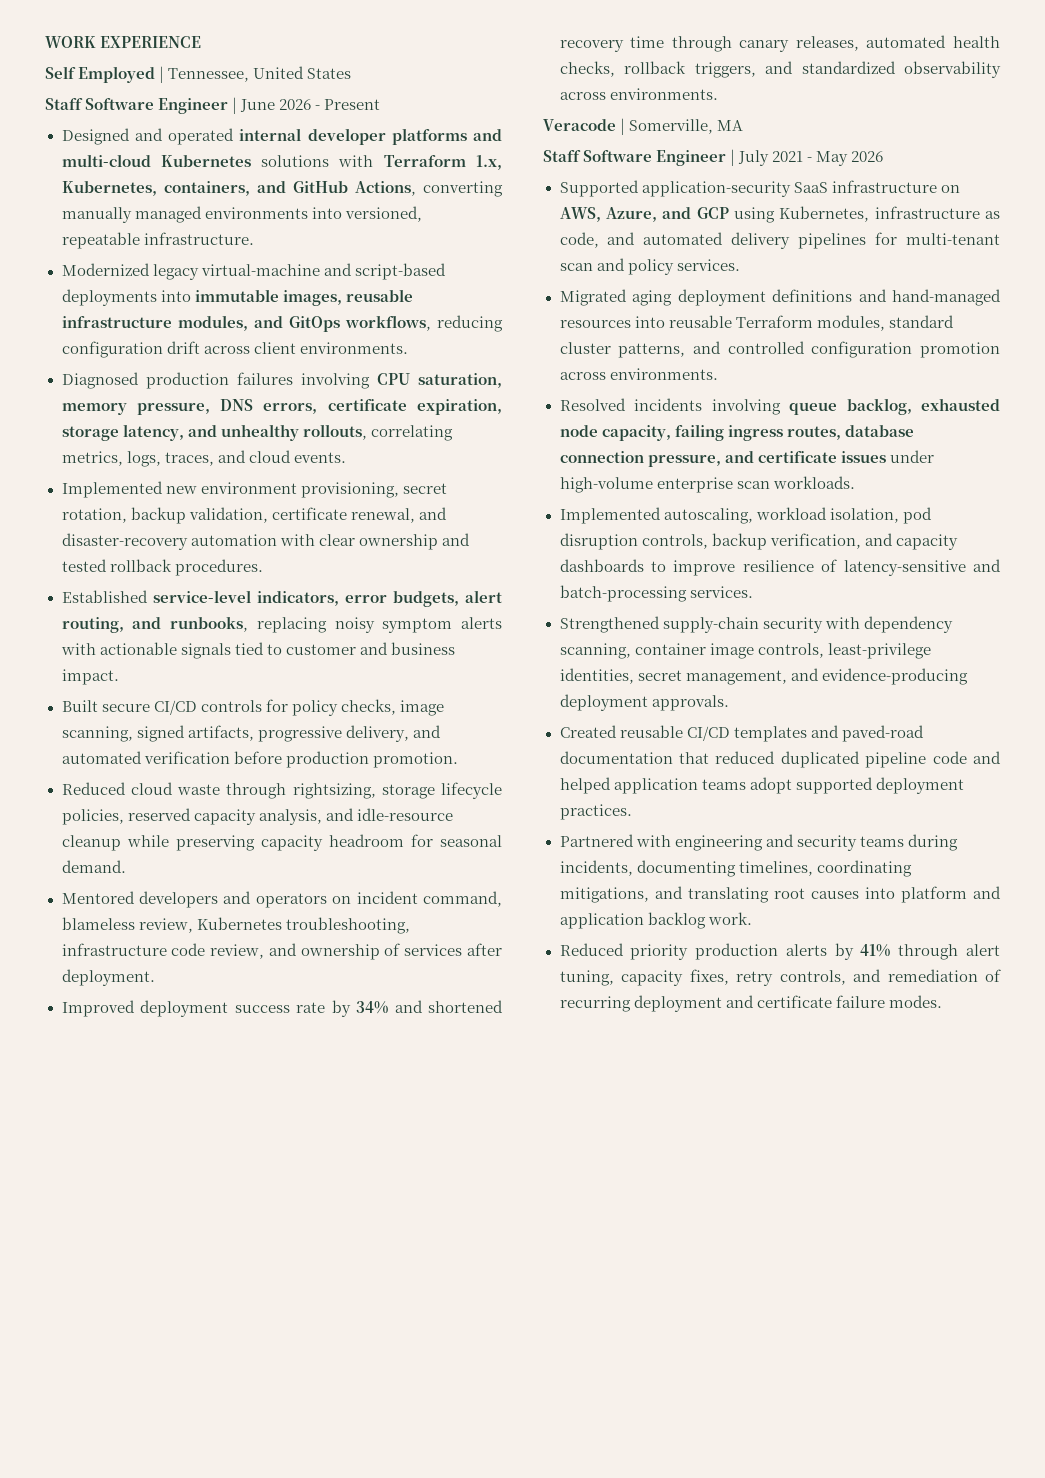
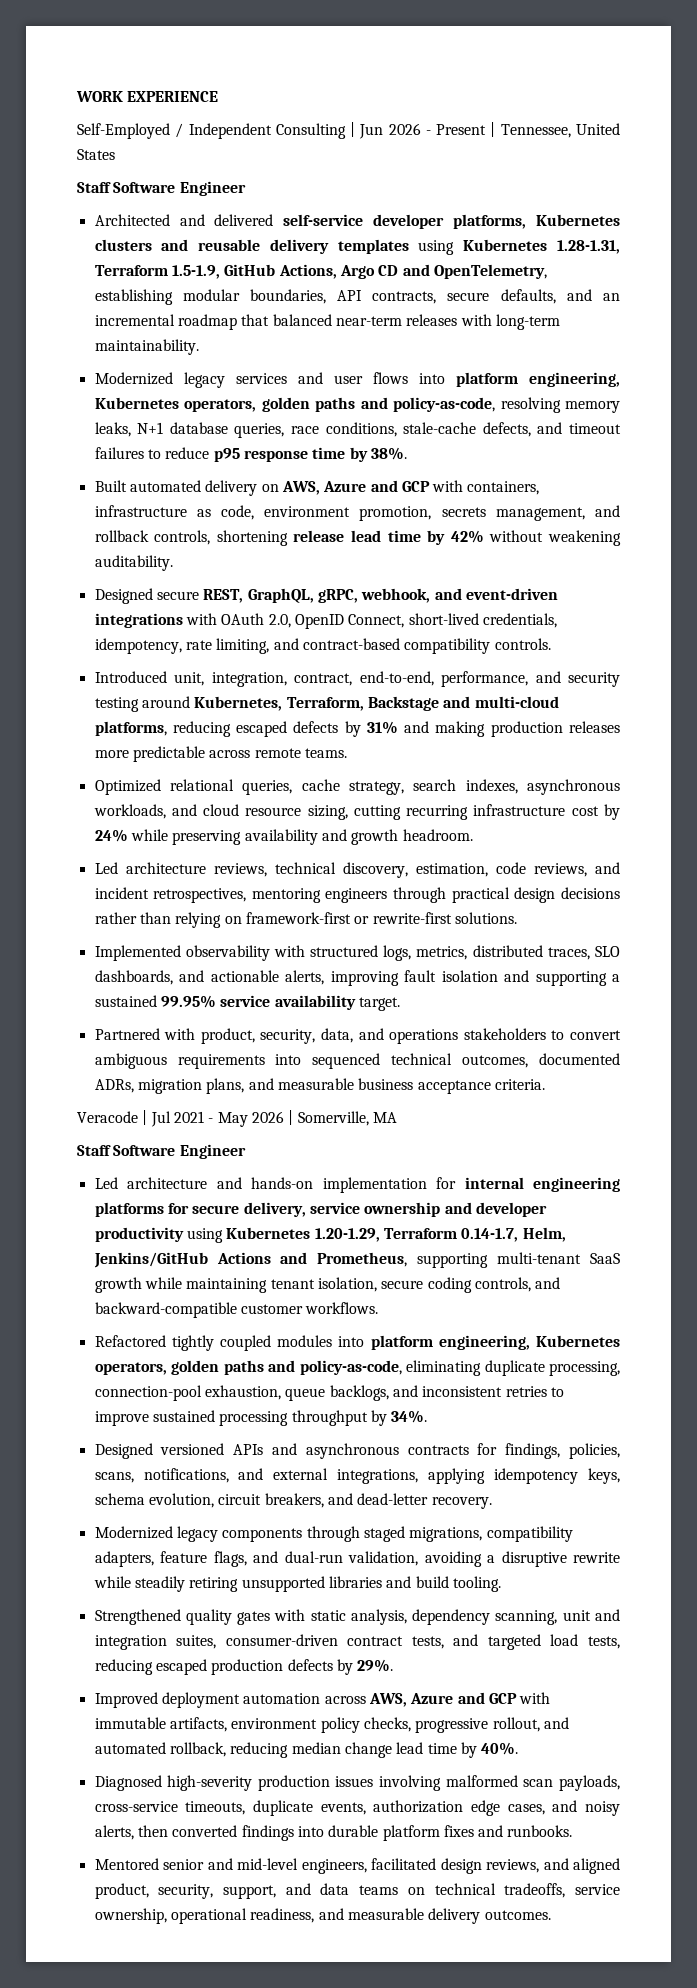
[45,66,156,83] Self Employed -> [77,122,487,139] Self-Employed / Independent Consulting | Jun 2026 - Present
[232,97,381,114] [61,128,502,145] [61,154,503,170] [61,181,503,197] [61,206,422,223] [61,232,254,249] [61,263,446,280] [61,289,413,306] [61,315,503,332] [61,341,408,358] [61,372,502,389] [61,399,503,415] [61,424,453,441] [61,450,346,467] [61,481,447,498] [61,507,447,524] [61,533,470,550] [61,559,263,576] [61,590,503,607] [61,616,502,633] [60,642,455,659] [61,669,119,685] [61,699,444,716] [61,725,441,742] [61,751,458,768] [61,782,502,799] [61,808,453,825] [61,834,502,851] [61,860,126,873] [61,891,503,908] [61,917,410,934] [61,943,502,960] [61,969,155,986] [61,1000,503,1017] [559,35,1000,52] [559,61,1001,78] [559,88,718,100] [543,119,616,131] | June 2026 - Present // Designed and operated internal developer platforms and multi-cloud Kubernetes solutions with Terraform 1.x, Kubernetes, containers, and GitHub Actions, converting manually managed environments into versioned, repeatable infrastructure. // Modernized legacy virtual-machine and script-based deployments into immutable images, reusable infrastructure modules, and GitOps workflows, reducing configuration drift across client environments. // Diagnosed production failures involving CPU saturation, memory pressure, DNS errors, certificate expiration, storage latency, and unhealthy rollouts, correlating metrics, logs, traces, and cloud events. // Implemented new environment provisioning, secret rotation, backup validation, certificate renewal, and disaster-recovery automation with clear ownership and tested rollback procedures. // Established service-level indicators, error budgets, alert routing, and runbooks, replacing noisy symptom alerts with actionable signals tied to customer and business impact. // Built secure CI/CD controls for policy checks, image scanning, signed artifacts, progressive delivery, and automated verification before production promotion. // Reduced cloud waste through rightsizing, storage lifecycle policies, reserved capacity analysis, and idle-resource cleanup while preserving capacity headroom for seasonal demand. // Mentored developers and operators on incident command, blameless review, Kubernetes troubleshooting, infrastructure code review, and ownership of services after deployment. // Improved deployment success rate by 34% and shortened recovery time through canary releases, automated health checks, rollback triggers, and standardized observability across environments. // Veracode -> [94,214,620,229] [94,239,621,255] [94,264,547,279] [94,289,620,305] [94,314,560,330] [94,339,199,355] [94,372,620,388] [94,397,620,413] [94,422,622,438] [94,447,407,462] [94,480,540,496] [94,505,620,521] [94,530,622,546] [94,555,173,571] [94,588,558,604] [94,613,557,629] [94,638,551,654] [94,671,620,687] [94,696,559,712] [94,721,620,737] [94,746,347,762] [94,779,620,795] [93,804,620,820] [94,829,473,845] [94,862,620,878] [94,887,620,903] [94,912,517,928] [94,945,620,961] [94,970,620,986] [94,995,400,1011] [94,1028,622,1044] [94,1053,620,1069] [94,1078,545,1094] [77,1110,284,1127] // Architected and delivered self-service developer platforms, Kubernetes clusters and reusable delivery templates using Kubernetes 1.28-1.31, Terraform 1.5-1.9, GitHub Actions, Argo CD and OpenTelemetry, establishing modular boundaries, API contracts, secure defaults, and an incremental roadmap that balanced near-term releases with long-term maintainability. // Modernized legacy services and user flows into platform engineering, Kubernetes operators, golden paths and policy-as-code, resolving memory leaks, N+1 database queries, race conditions, stale-cache defects, and timeout failures to reduce p95 response time by 38%. // Built automated delivery on AWS, Azure and GCP with containers, infrastructure as code, environment promotion, secrets management, and rollback controls, shortening release lead time by 42% without weakening auditability. // Designed secure REST, GraphQL, gRPC, webhook, and event-driven integrations with OAuth 2.0, OpenID Connect, short-lived credentials, idempotency, rate limiting, and contract-based compatibility controls. // Introduced unit, integration, contract, end-to-end, performance, and security testing around Kubernetes, Terraform, Backstage and multi-cloud platforms, reducing escaped defects by 31% and making production releases more predictable across remote teams. // Optimized relational queries, cache strategy, search indexes, asynchronous workloads, and cloud resource sizing, cutting recurring infrastructure cost by 24% while preserving availability and growth headroom. // Led architecture reviews, technical discovery, estimation, code reviews, and incident retrospectives, mentoring engineers through practical design decisions rather than relying on framework-first or rewrite-first solutions. // Implemented observability with structured logs, metrics, distributed traces, SLO dashboards, and actionable alerts, improving fault isolation and supporting a sustained 99.95% service availability target. // Partnered with product, security, data, and operations stakeholders to convert ambiguous requirements into sequenced technical outcomes, documented ADRs, migration plans, and measurable business acceptance criteria. // Veracode | Jul 2021 - May 2026
[730,149,884,166] [559,180,960,197] [559,206,1001,223] [559,232,1000,249] [559,258,740,275] [559,289,1001,306] [559,315,954,331] [559,341,1000,358] [559,368,718,380] [559,398,1000,415] [559,424,914,441] [559,450,934,467] [559,476,855,493] [559,507,932,524] [559,533,958,550] [559,559,1001,576] [559,585,753,602] [559,616,953,633] [559,643,931,659] [559,668,968,685] [559,694,729,711] [559,725,924,742] [559,751,1001,768] [559,777,964,794] [559,804,632,820] [559,834,958,851] [559,860,912,877] [559,886,1001,903] [559,912,752,929] [559,943,1000,960] [559,969,1001,986] [559,995,942,1012] | July 2021 - May 2026 // Supported application-security SaaS infrastructure on AWS, Azure, and GCP using Kubernetes, infrastructure as code, and automated delivery pipelines for multi-tenant scan and policy services. // Migrated aging deployment definitions and hand-managed resources into reusable Terraform modules, standard cluster patterns, and controlled configuration promotion across environments. // Resolved incidents involving queue backlog, exhausted node capacity, failing ingress routes, database connection pressure, and certificate issues under high-volume enterprise scan workloads. // Implemented autoscaling, workload isolation, pod disruption controls, backup verification, and capacity dashboards to improve resilience of latency-sensitive and batch-processing services. // Strengthened supply-chain security with dependency scanning, container image controls, least-privilege identities, secret management, and evidence-producing deployment approvals. // Created reusable CI/CD templates and paved-road documentation that reduced duplicated pipeline code and helped application teams adopt supported deployment practices. // Partnered with engineering and security teams during incidents, documenting timelines, coordinating mitigations, and translating root causes into platform and application backlog work. // Reduced priority production alerts by 41% through alert tuning, capacity fixes, retry controls, and remediation of recurring deployment and certificate failure modes. -> [94,1177,620,1193] [94,1202,547,1217] [94,1227,566,1243] [93,1252,620,1268] [94,1277,561,1293] [94,1302,379,1318] [94,1335,620,1351] [94,1360,620,1376] [94,1385,564,1401] [94,1410,428,1426] [94,1443,620,1459] [94,1468,620,1484] [94,1493,492,1509] [94,1526,573,1542] [94,1551,620,1567] [93,1576,501,1592] [94,1609,620,1625] [94,1634,620,1650] [94,1659,394,1675] [94,1692,551,1708] [94,1717,569,1733] [94,1742,519,1758] [94,1775,620,1791] [94,1800,620,1816] [94,1825,573,1841] [94,1858,620,1874] [94,1883,620,1899] [94,1908,551,1924] // Led architecture and hands-on implementation for internal engineering platforms for secure delivery, service ownership and developer productivity using Kubernetes 1.20-1.29, Terraform 0.14-1.7, Helm, Jenkins/GitHub Actions and Prometheus, supporting multi-tenant SaaS growth while maintaining tenant isolation, secure coding controls, and backward-compatible customer workflows. // Refactored tightly coupled modules into platform engineering, Kubernetes operators, golden paths and policy-as-code, eliminating duplicate processing, connection-pool exhaustion, queue backlogs, and inconsistent retries to improve sustained processing throughput by 34%. // Designed versioned APIs and asynchronous contracts for findings, policies, scans, notifications, and external integrations, applying idempotency keys, schema evolution, circuit breakers, and dead-letter recovery. // Modernized legacy components through staged migrations, compatibility adapters, feature flags, and dual-run validation, avoiding a disruptive rewrite while steadily retiring unsupported libraries and build tooling. // Strengthened quality gates with static analysis, dependency scanning, unit and integration suites, consumer-driven contract tests, and targeted load tests, reducing escaped production defects by 29%. // Improved deployment automation across AWS, Azure and GCP with immutable artifacts, environment policy checks, progressive rollout, and automated rollback, reducing median change lead time by 40%. // Diagnosed high-severity production issues involving malformed scan payloads, cross-service timeouts, duplicate events, authorization edge cases, and noisy alerts, then converted findings into durable platform fixes and runbooks. // Mentored senior and mid-level engineers, facilitated design reviews, and aligned product, security, support, and data teams on technical tradeoffs, service ownership, operational readiness, and measurable delivery outcomes.

